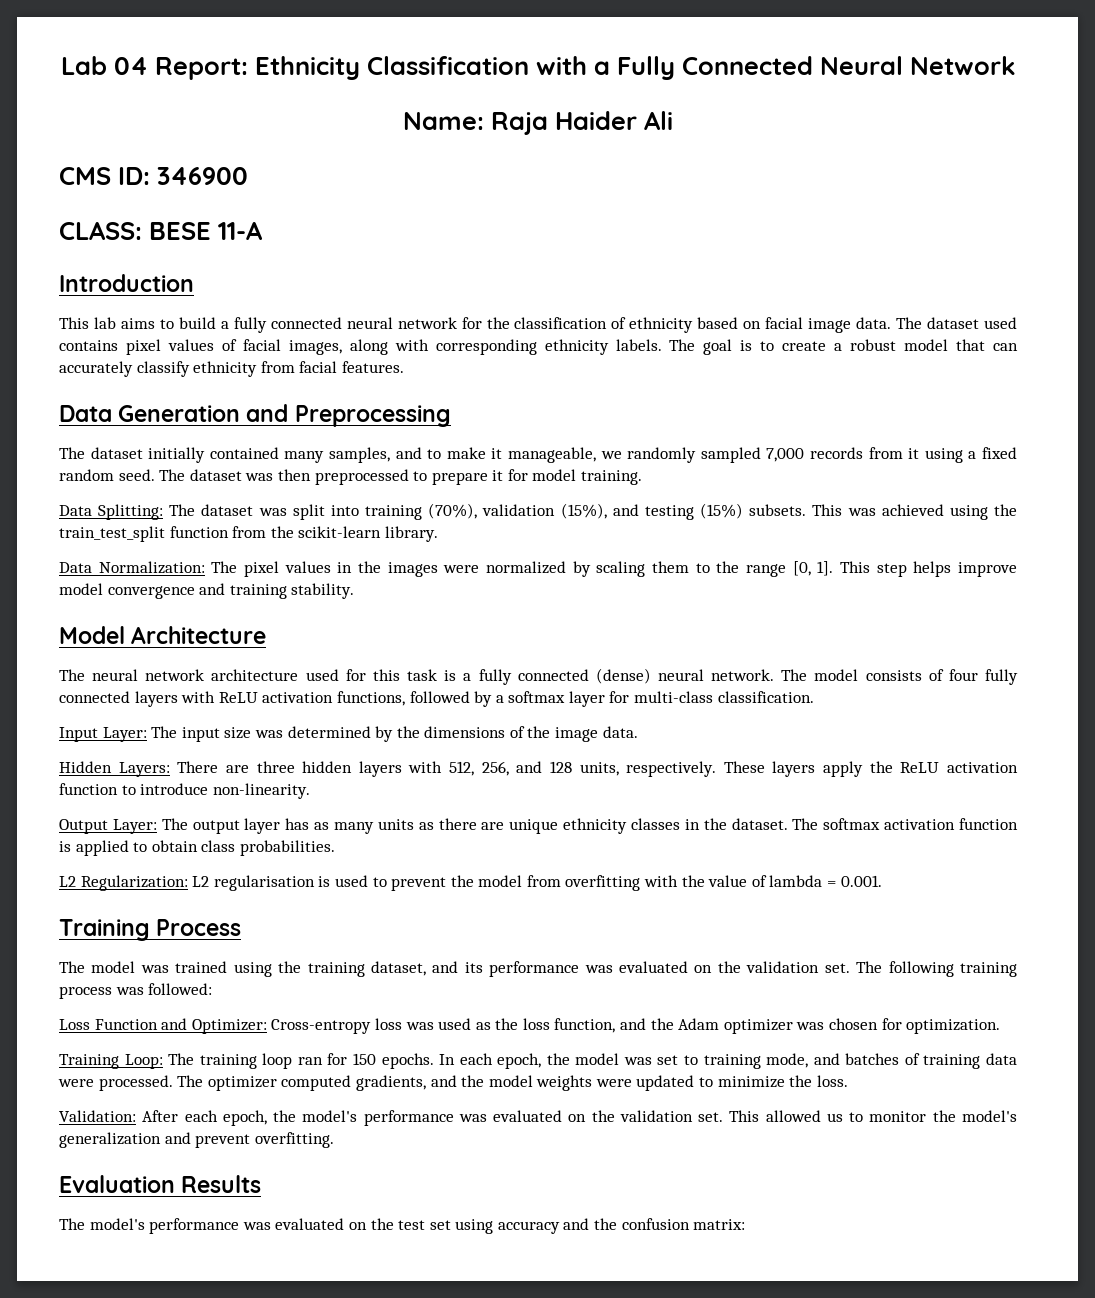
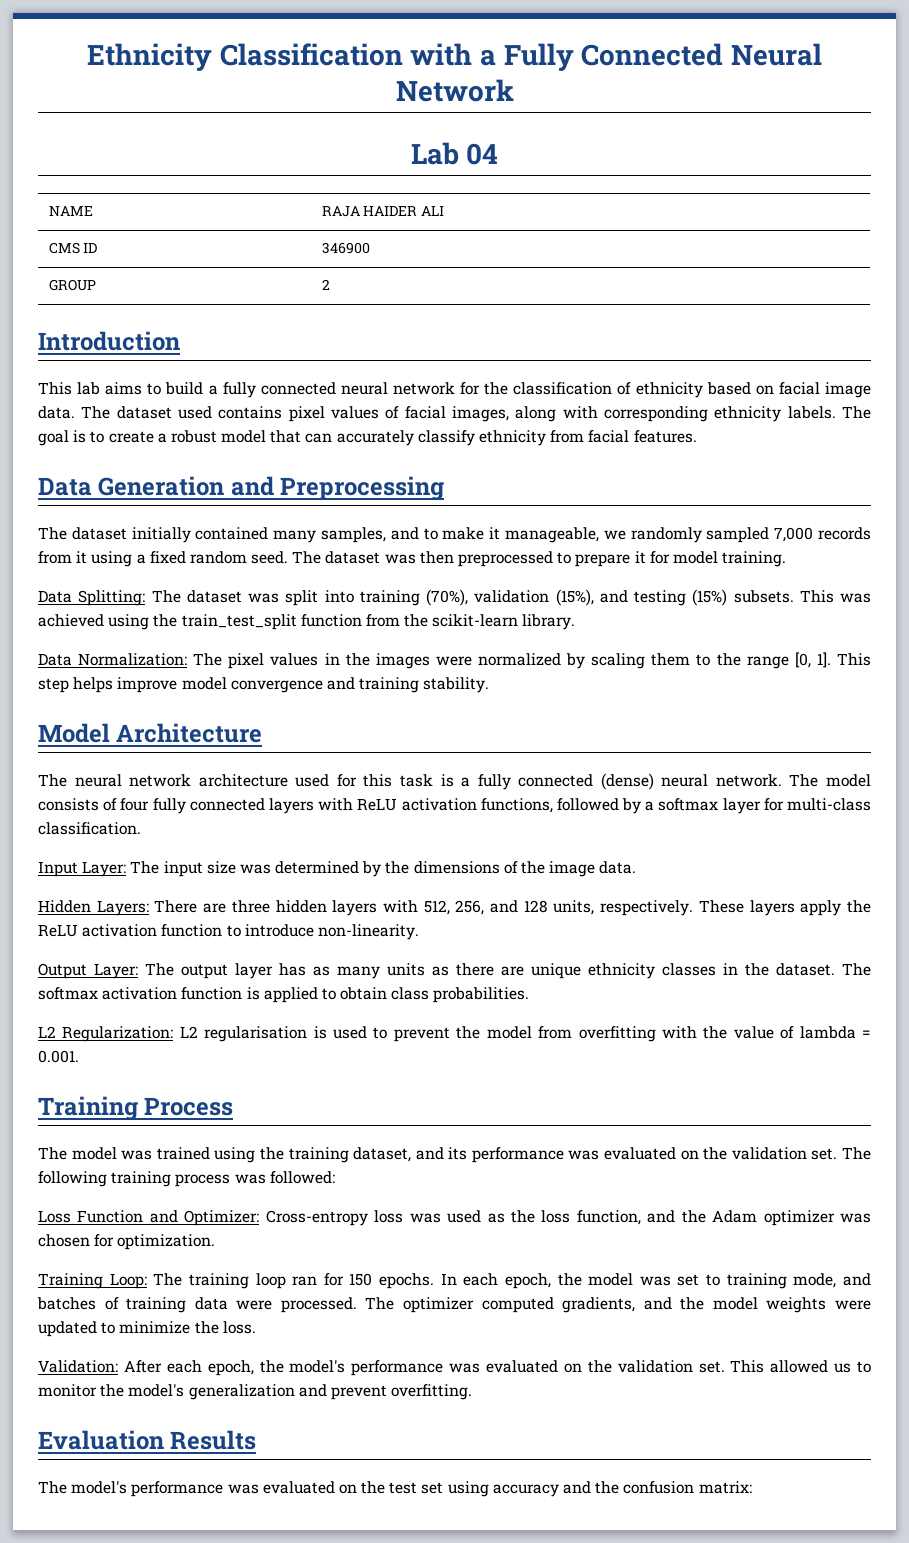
[60,56,248,80] Lab 04 Report: -> (87, 57) none
[403,111,673,135] [59,167,248,185] [59,221,263,240] Name: Raja Haider Ali // CMS ID: 346900 // CLASS: BESE 11-A -> [410,142,499,165] [48,206,93,216] [321,206,445,217] [48,242,98,254] [321,242,370,254] [48,279,96,291] [321,279,330,290] Lab 04 // NAME | RAJA HAIDER ALI // CMS ID | 346900 // GROUP | 2

